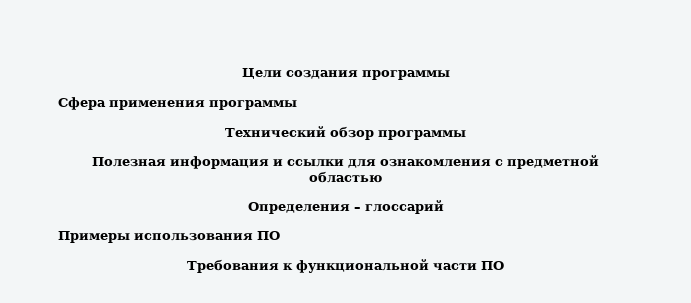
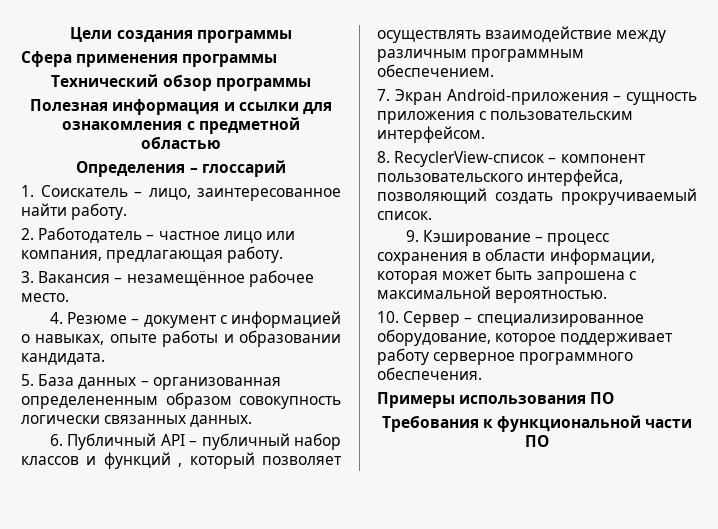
(444, 207) none -> [21,185,341,201] [21,203,128,220] [21,227,295,243] [21,246,284,263] [21,270,314,287] [21,293,69,302] [49,311,341,328] [21,330,341,347] [21,353,105,365] [21,374,281,390] [21,392,341,409] [21,415,253,427] [49,433,341,450] [21,452,342,469] [377,26,667,43] [377,49,585,62] [377,64,494,77] [377,89,697,105] [377,111,634,124] [377,126,485,143] [377,151,646,167] [377,169,624,186] [377,188,697,205] [377,211,432,220] [405,230,610,246] [377,248,655,265] [377,267,636,284] [377,286,608,303] [377,311,644,327] [377,329,674,346] [377,348,634,365] [377,367,482,380] // 1. Соискатель – лицо, заинтересованное найти работу. // 2. Работодатель – частное лицо или компания, предлагающая работу. // 3. Вакансия – незамещённое рабочее место. // 4. Резюме – документ с информацией о навыках, опыте работы и образовании кандидата. // 5. База данных – организованная определененным образом совокупность логически связанных данных. // 6. Публичный API – публичный набор классов и функций , который позволяет осуществлять взаимодействие между различным программным обеспечением. // 7. Экран Android-приложения – сущность приложения с пользовательским интерфейсом. // 8. RecyclerView-список – компонент пользовательского интерфейса, позволяющий создать прокручиваемый список. // 9. Кэширование – процесс сохранения в области информации, которая может быть запрошена с максимальной вероятностью. // 10. Сервер – специализированное оборудование, которое поддерживает работу серверное программного обеспечения.

